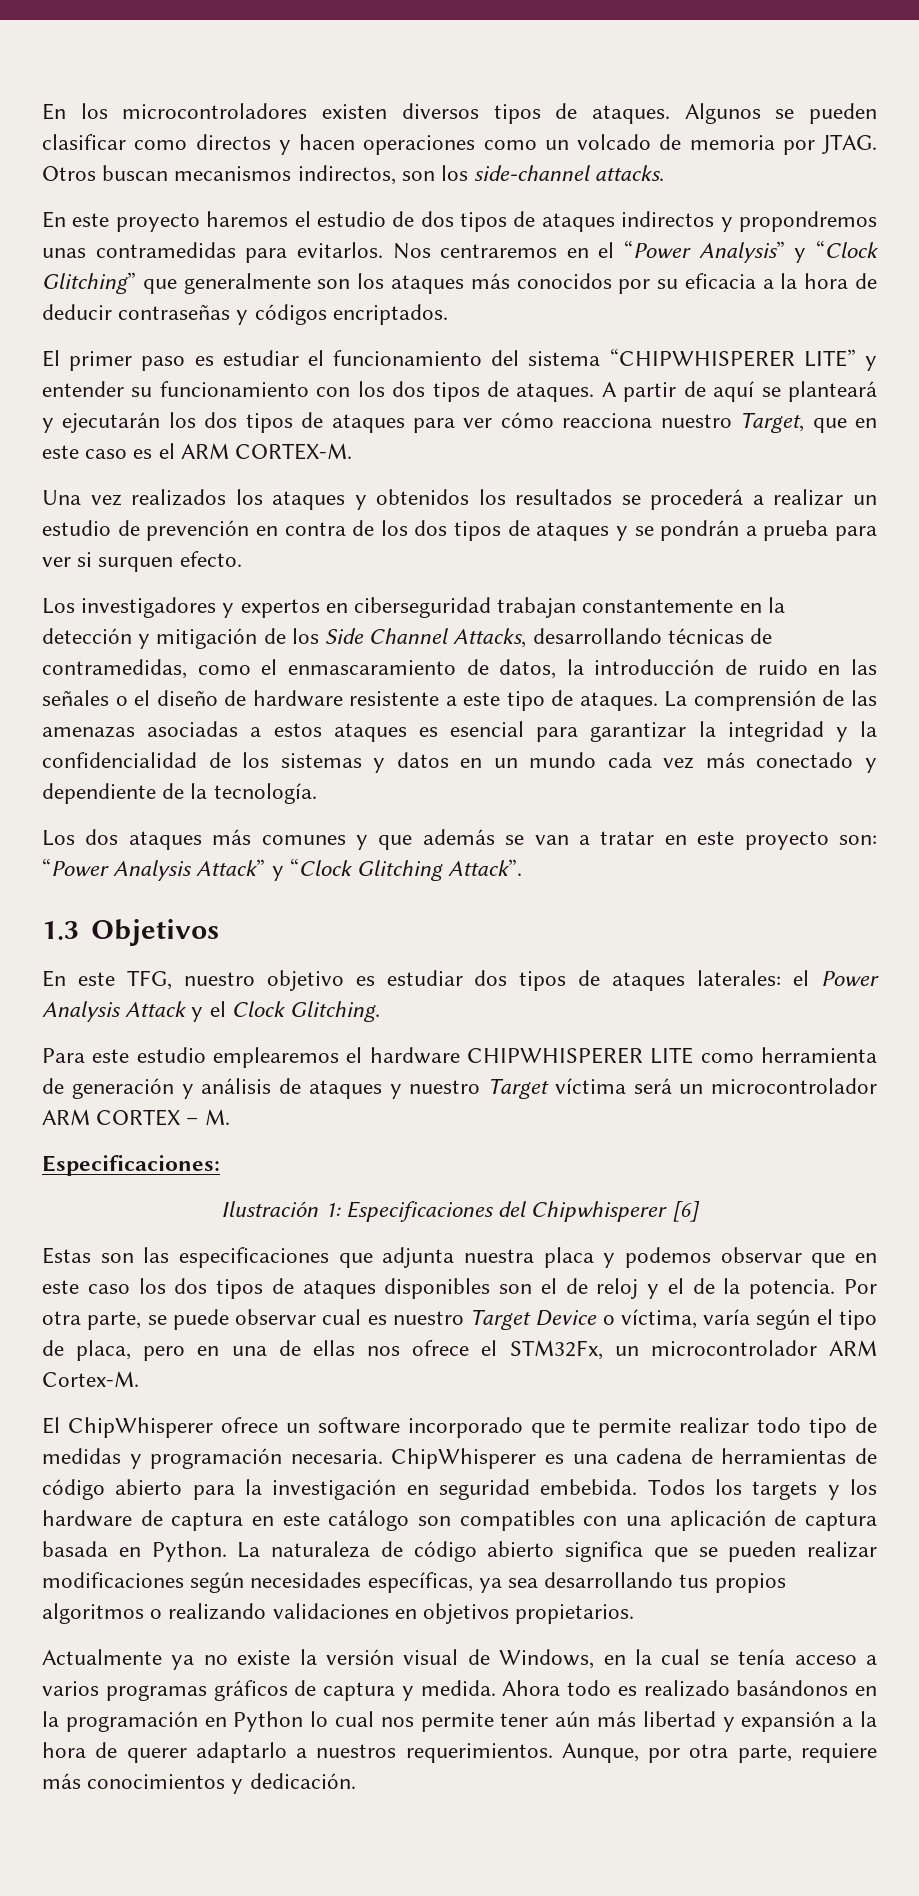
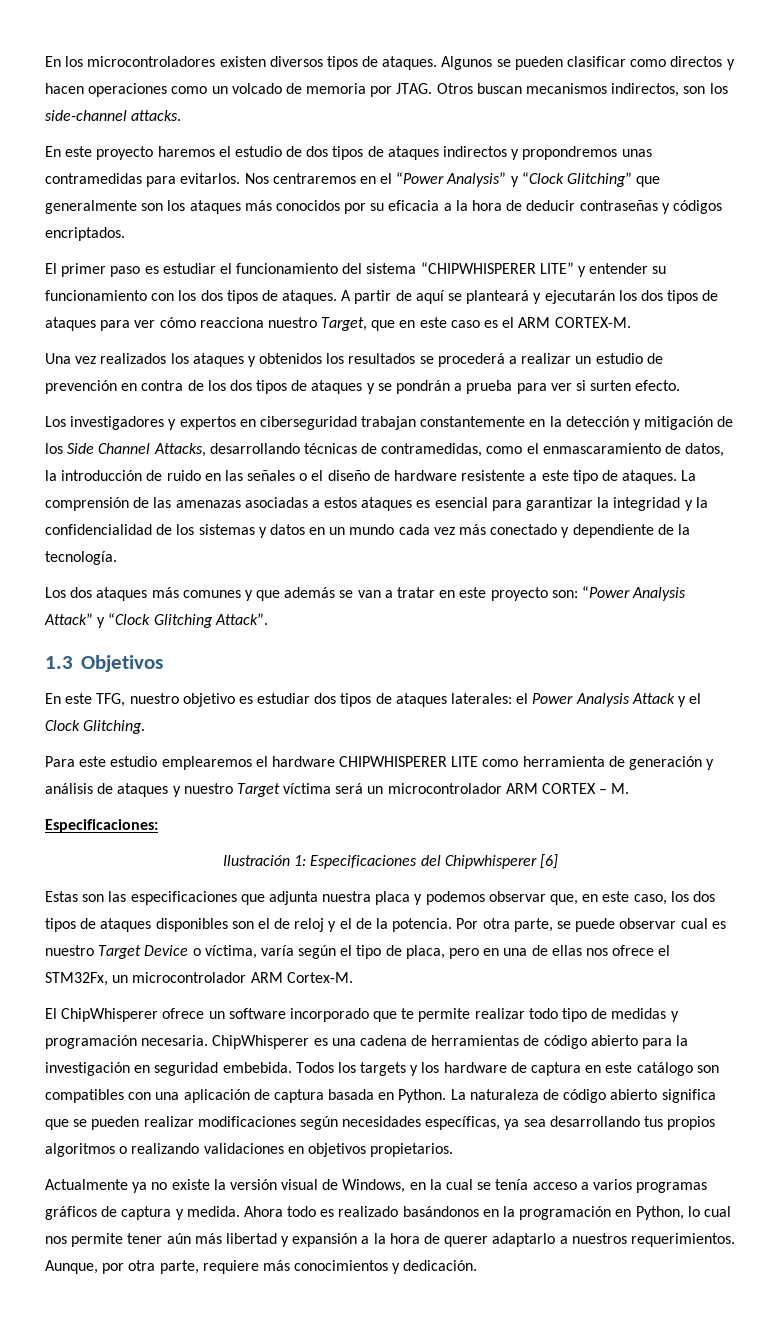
[98,557,174,572] surquen -> [590,380,632,391] surten
[811,1253,877,1268] [42,1280,130,1294] que en este caso -> [550,891,667,905] que, en este caso,
[233,1711,304,1732] Python -> [635,1206,684,1220] Python,

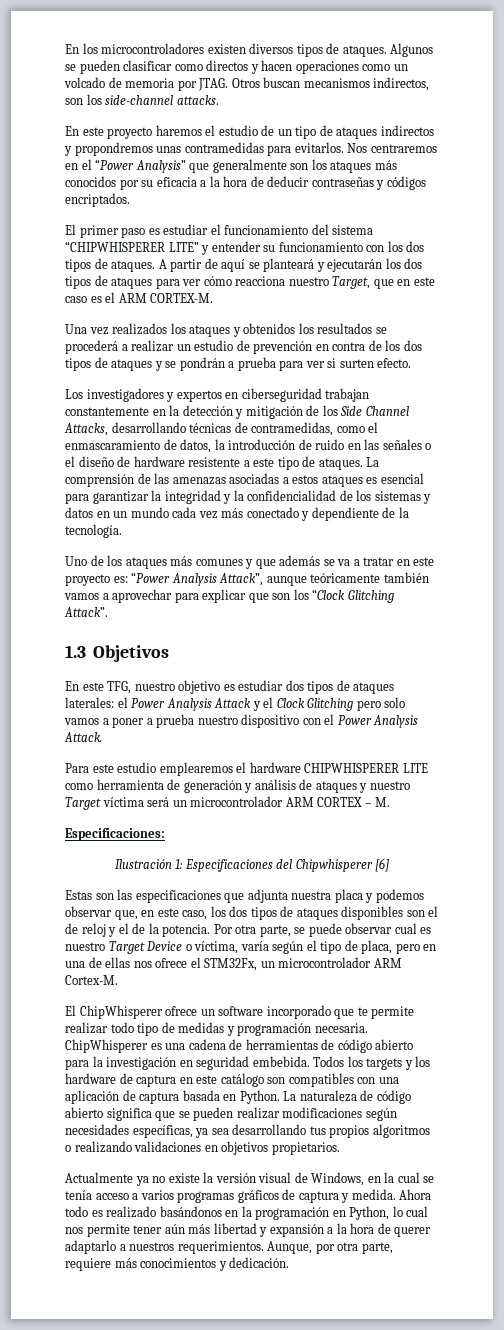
[306,146,364,160] dos tipos -> [277,126,317,139] un tipo
[510,172,633,187] y “Clock Glitching” -> (186, 166) none
[45,587,93,598] Los dos -> [65,555,123,566] Uno de los
[357,590,381,598] van -> [337,559,351,566] va
[551,590,578,598] son: -> [113,576,128,583] es:
[44,613,106,628] Attack” y -> [219,572,429,586] [64,589,309,603] Attack”, aunque teóricamente también vamos a aprovechar para explicar que son los
[83,720,146,734] Glitching. -> [307,697,406,711] [64,714,419,728] [64,732,102,742] Glitching pero solo vamos a poner a prueba nuestro dispositivo con el Power Analysis Attack.

